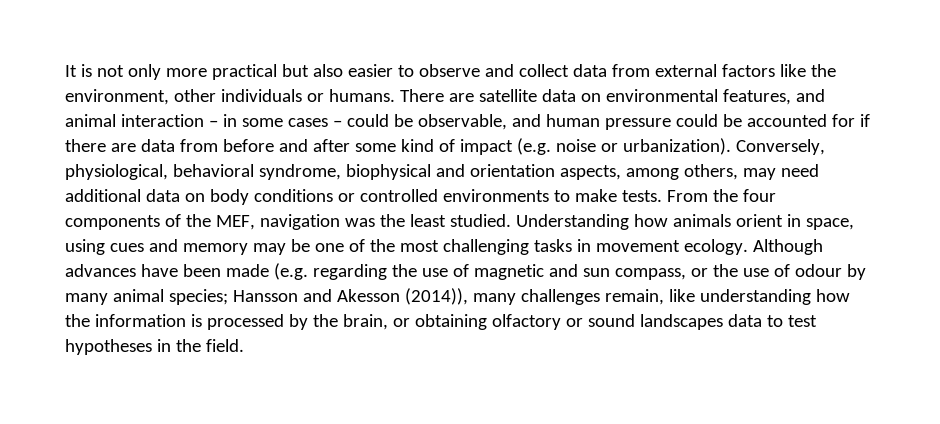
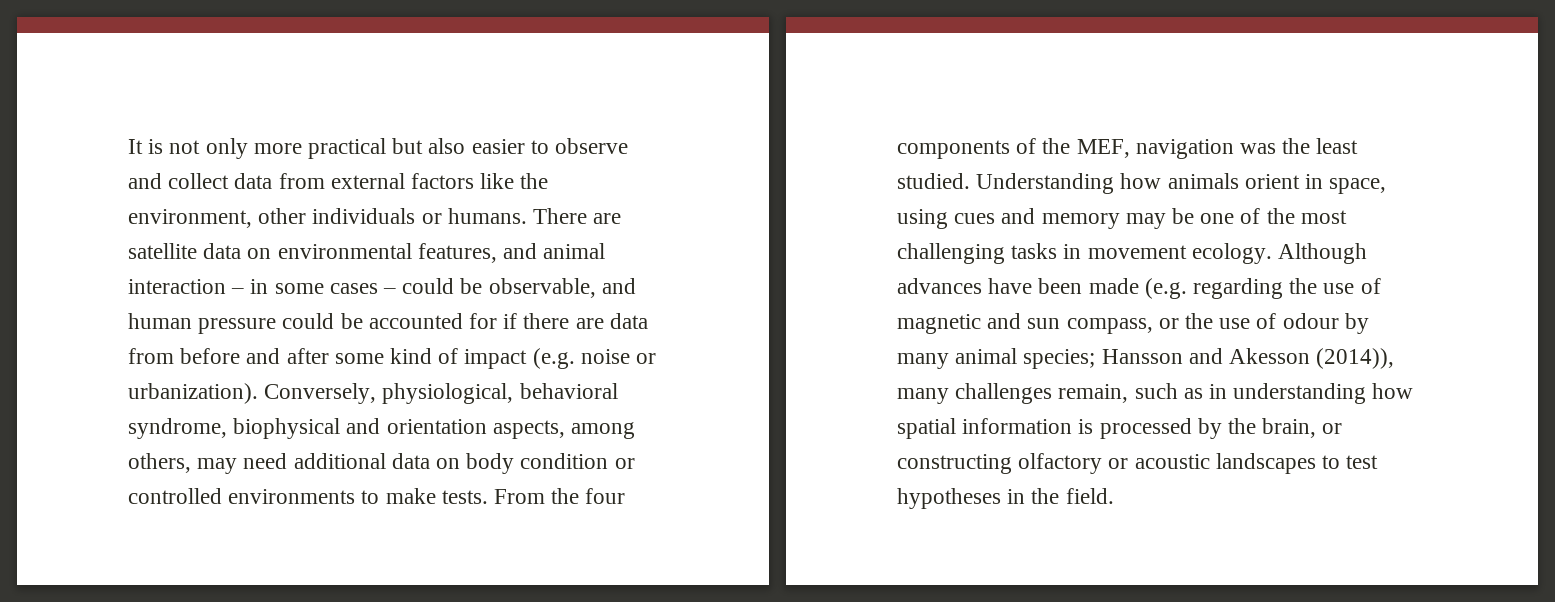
[253,189,333,202] conditions -> [520,453,609,469] condition
[668,289,695,302] like -> [1134,383,1228,399] such as in
[65,314,90,327] the -> [897,418,956,439] spatial
[414,314,487,330] obtaining -> [897,454,1012,474] constructing
[587,314,762,330] sound landscapes data -> [1134,453,1316,474] acoustic landscapes

